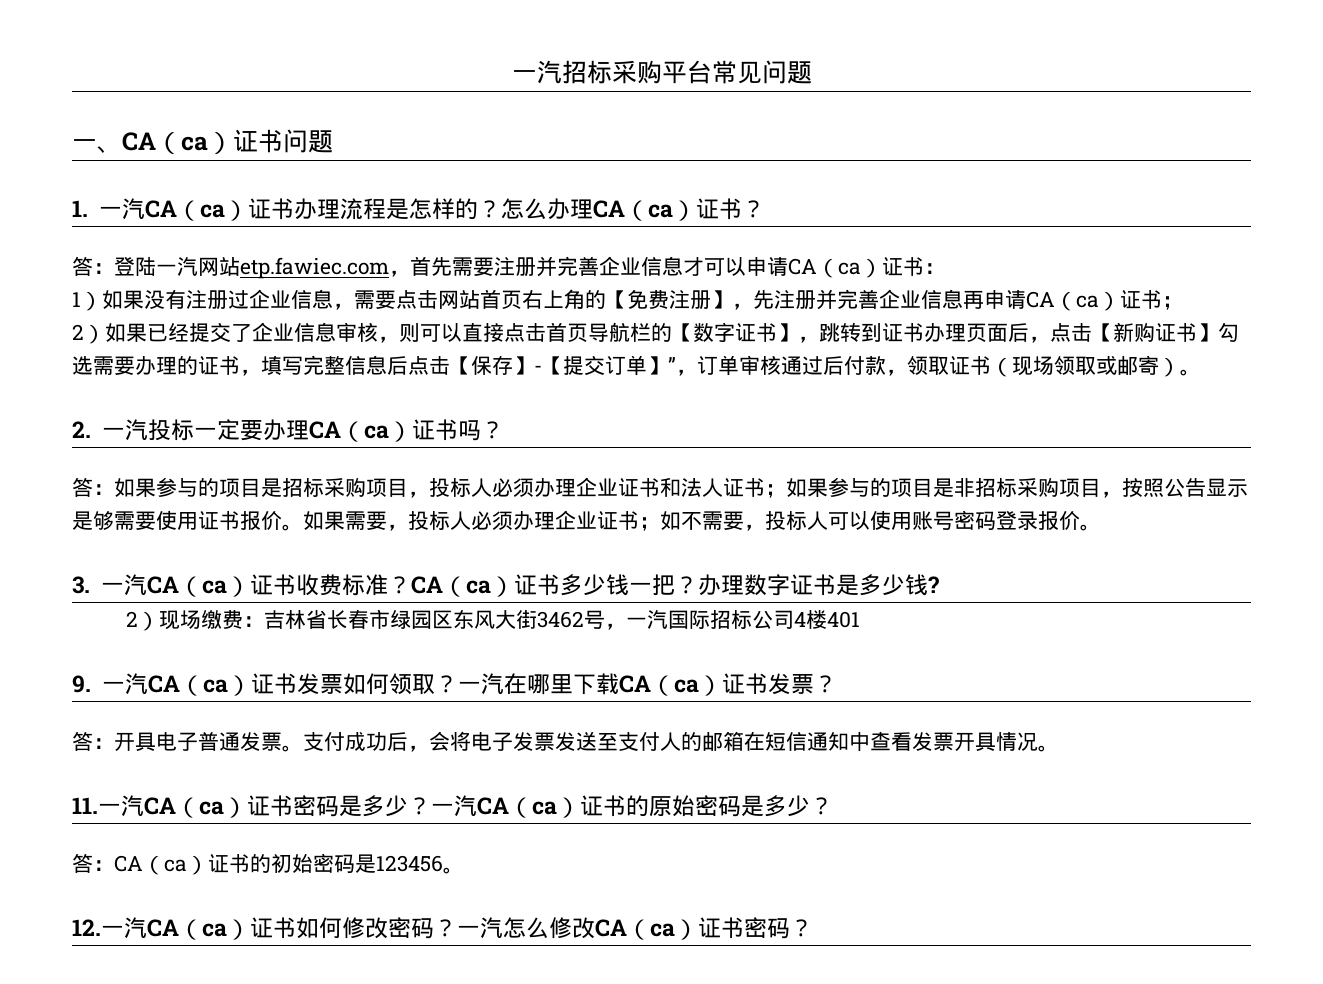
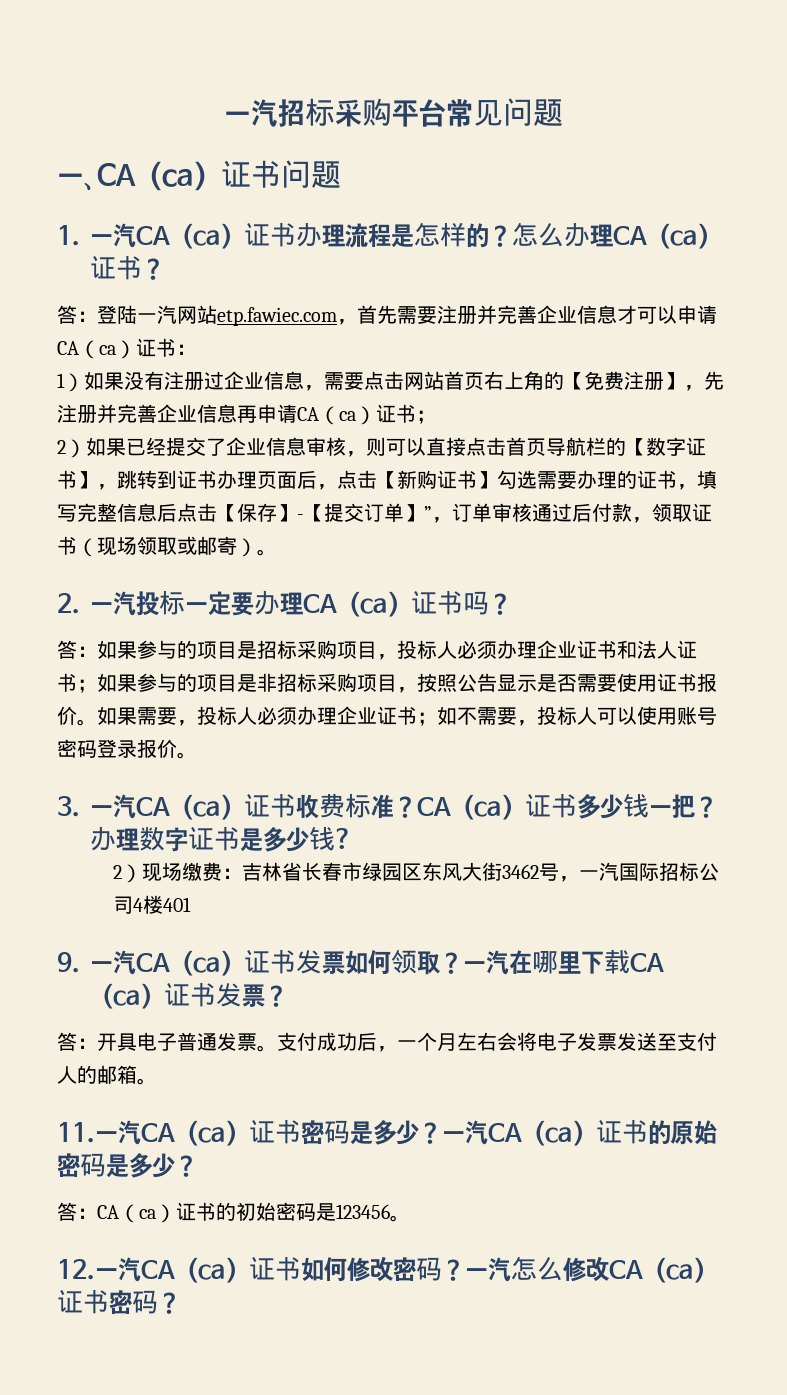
[93,511,114,530] 够 -> [557,674,577,692] 否
(429, 748) none -> [397,1032,497,1051] 一个月左右
[744,731,1038,752] 在短信通知中查看发票开具情况 -> (137, 1074) none

